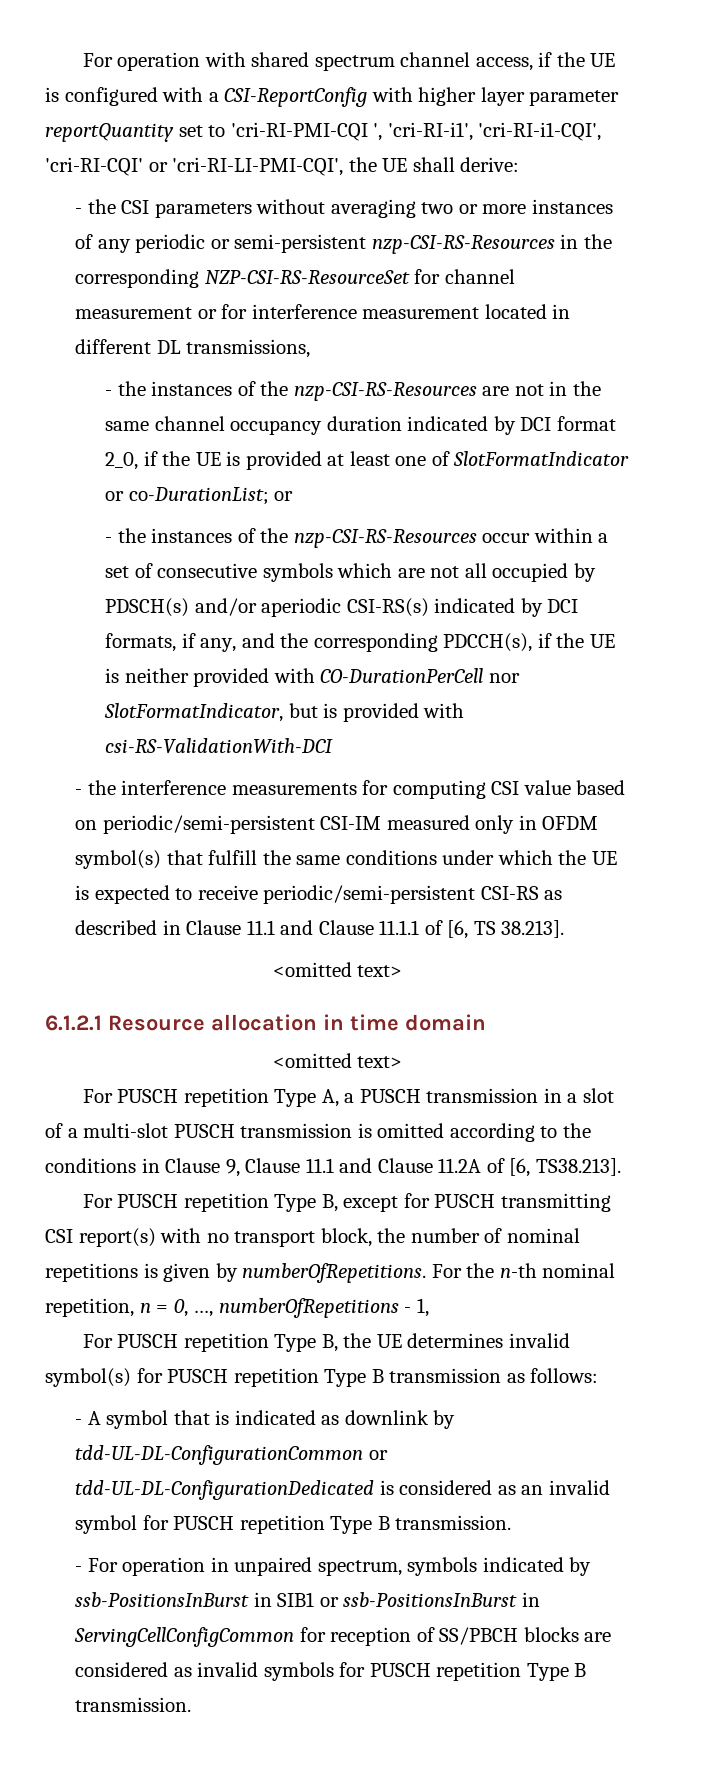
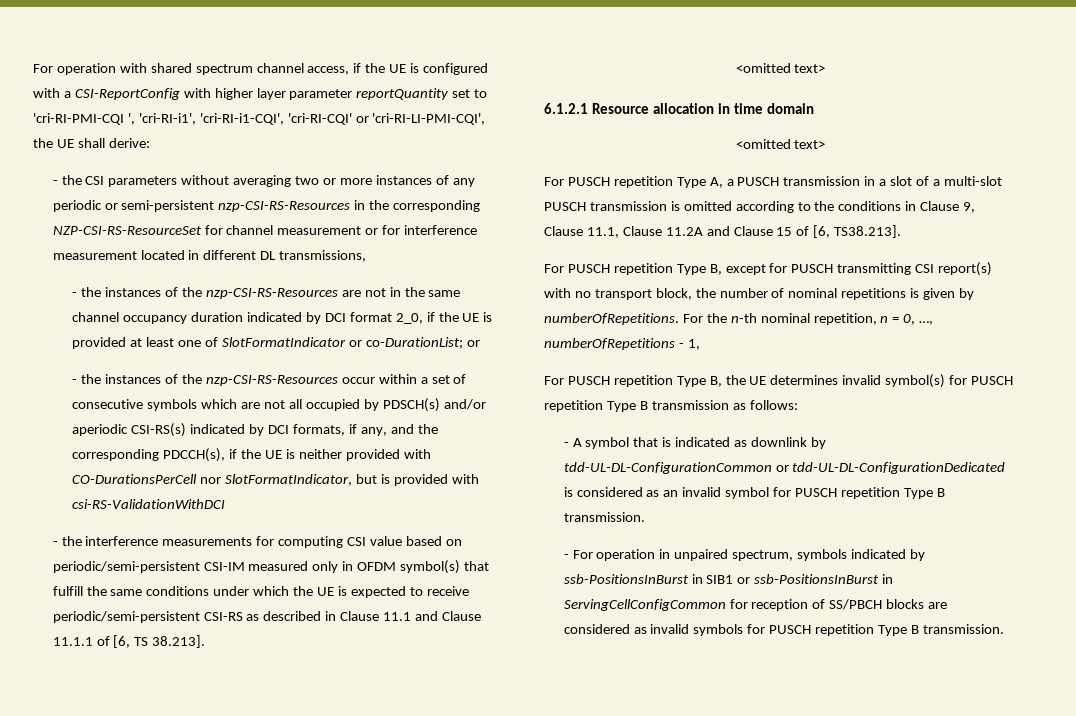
[320,668,484,683] CO-DurationPerCell -> [72,474,198,484] CO-DurationsPerCell
[105,738,334,754] csi-RS-ValidationWith-DCI -> [72,499,226,509] csi-RS-ValidationWithDCI
[305,1158,482,1173] 11.1 and Clause 11.2A -> [586,226,793,238] 11.1, Clause 11.2A and Clause 15

